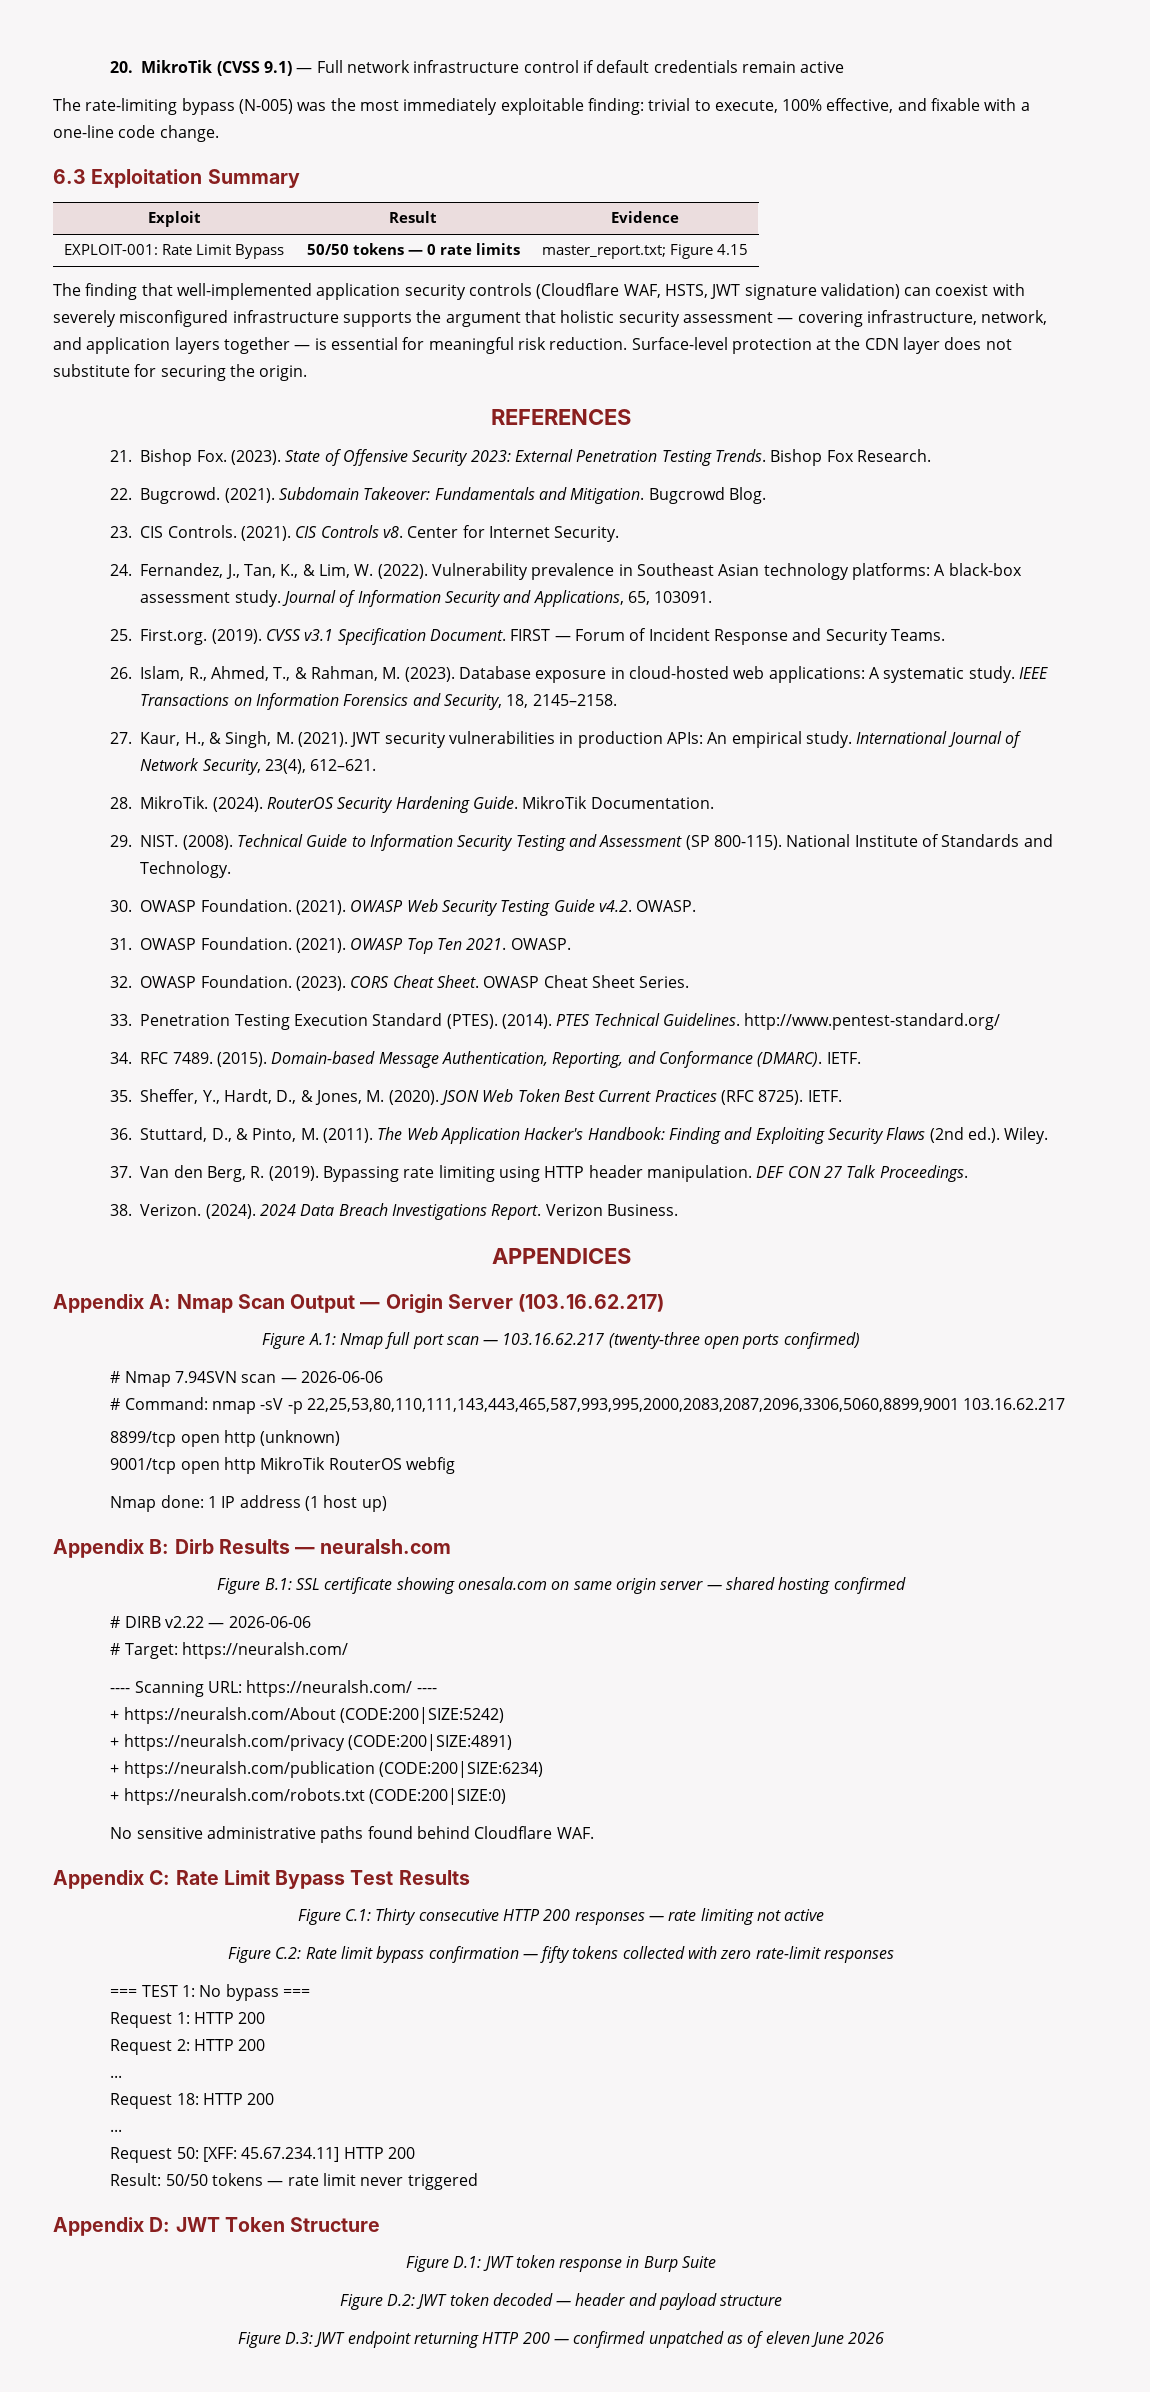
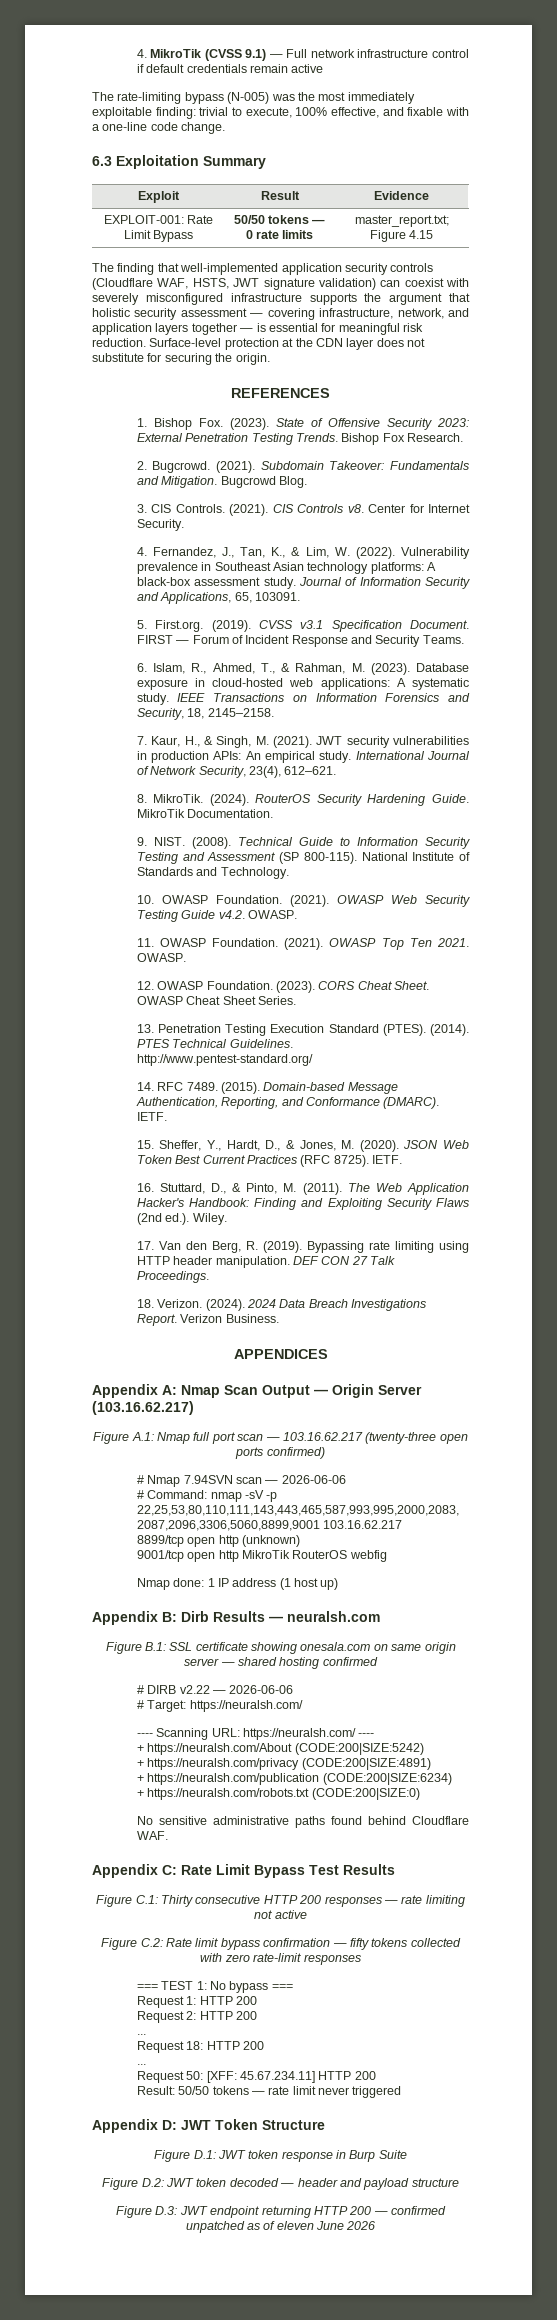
[110,61,134,73] 20. -> [136,49,147,58] 4.
[110,450,133,462] 21. -> [136,418,147,427] 1.
[110,488,133,500] 22. -> [136,461,147,470] 2.
[110,526,133,538] 23. -> [136,504,147,513] 3.
[110,564,133,576] 24. -> [136,547,147,556] 4.
[110,629,133,641] 25. -> [136,620,147,629] 5.
[110,667,133,679] 26. -> [136,663,147,672] 6.
[110,732,133,744] 27. -> [136,736,147,745] 7.
[110,797,133,809] 28. -> [136,794,147,803] 8.
[110,835,133,847] 29. -> [136,837,147,846] 9.
[110,900,133,912] 30. -> [136,895,154,904] 10.
[110,938,133,950] 31. -> [136,938,154,947] 11.
[110,976,133,988] 32. -> [136,981,154,990] 12.
[110,1014,133,1026] 33. -> [136,1024,154,1033] 13.
[110,1052,133,1064] 34. -> [136,1082,154,1091] 14.
[110,1090,133,1102] 35. -> [136,1140,154,1149] 15.
[110,1128,133,1140] 36. -> [136,1183,154,1192] 16.
[110,1166,133,1178] 37. -> [136,1241,154,1250] 17.
[110,1204,133,1216] 38. -> [136,1299,154,1308] 18.

